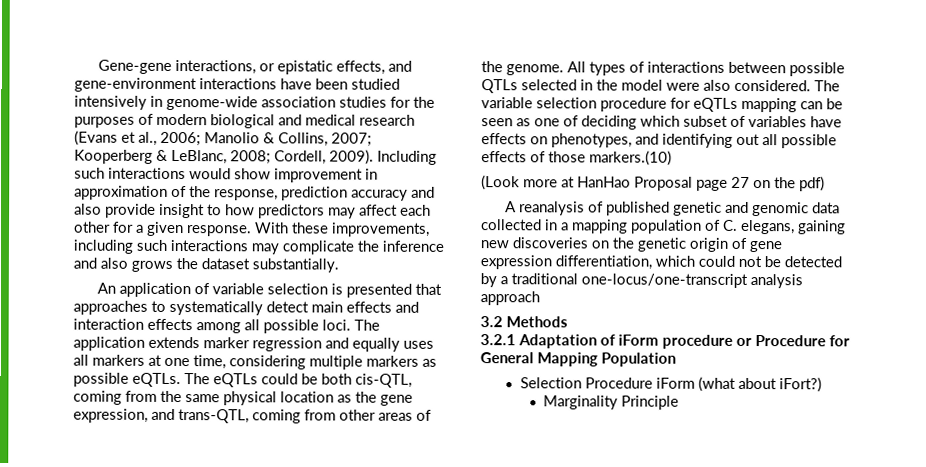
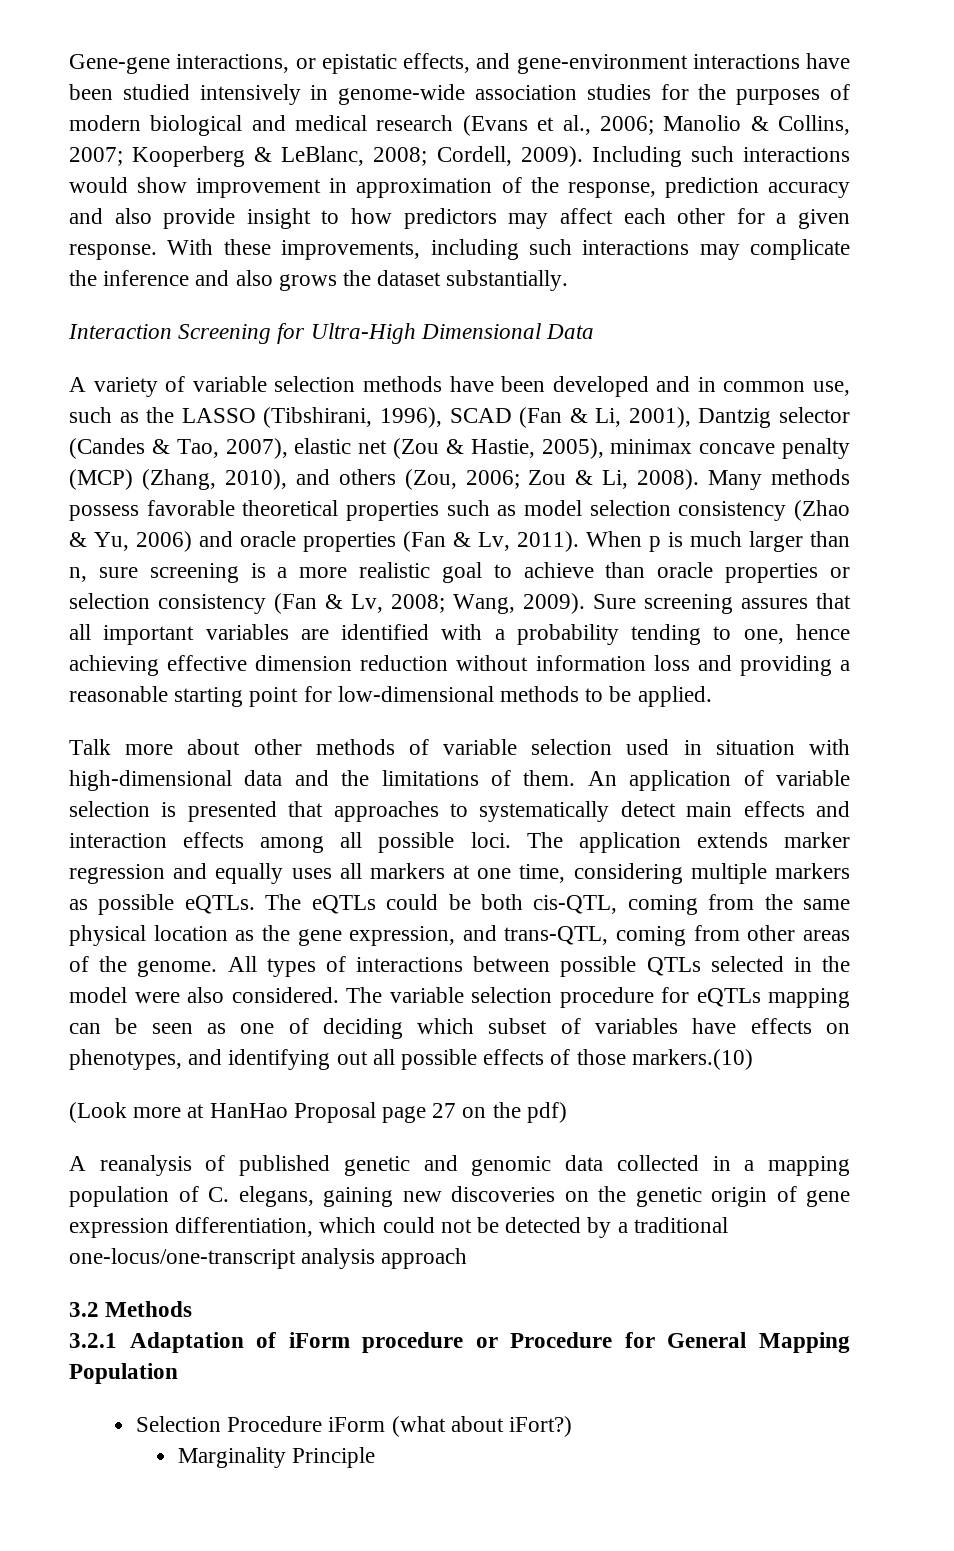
(339, 265) none -> [68,323,595,344] [69,376,850,397] [69,407,850,428] [69,438,850,459] [69,469,850,490] [69,500,850,521] [69,531,850,552] [69,562,850,583] [69,593,851,614] [69,624,850,645] [69,655,850,676] [69,686,712,707] [69,739,850,755] [69,770,576,791] Interaction Screening for Ultra-High Dimensional Data // A variety of variable selection methods have been developed and in common use, such as the LASSO (Tibshirani, 1996), SCAD (Fan & Li, 2001), Dantzig selector (Candes & Tao, 2007), elastic net (Zou & Hastie, 2005), minimax concave penalty (MCP) (Zhang, 2010), and others (Zou, 2006; Zou & Li, 2008). Many methods possess favorable theoretical properties such as model selection consistency (Zhao & Yu, 2006) and oracle properties (Fan & Lv, 2011). When p is much larger than n, sure screening is a more realistic goal to achieve than oracle properties or selection consistency (Fan & Lv, 2008; Wang, 2009). Sure screening assures that all important variables are identified with a probability tending to one, hence achieving effective dimension reduction without information loss and providing a reasonable starting point for low-dimensional methods to be applied. // Talk more about other methods of variable selection used in situation with high-dimensional data and the limitations of them.

